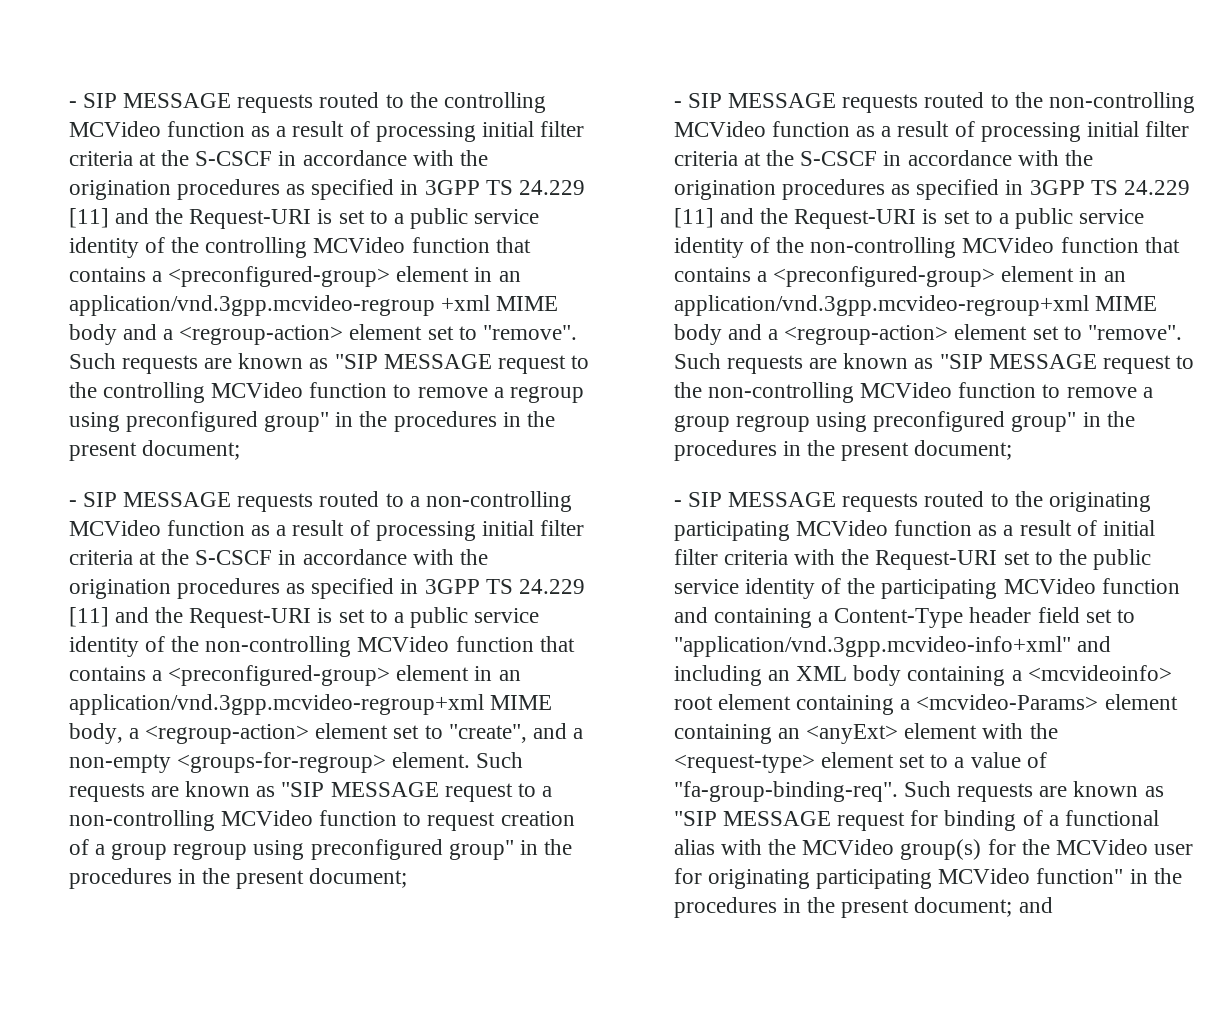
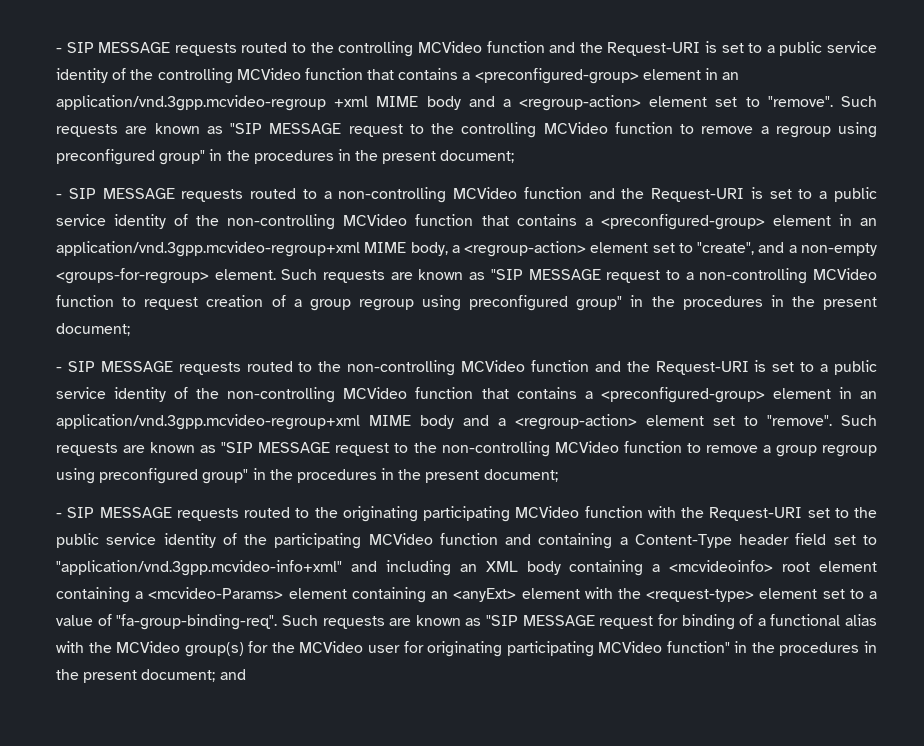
[250,121,585,142] [68,150,489,166] [68,179,586,200] [68,208,109,228] as a result of processing initial filter criteria at the S-CSCF in accordance with the origination procedures as specified in 3GPP TS 24.229 [11] -> (545, 47) none
[250,520,585,541] [68,549,489,565] [68,578,586,599] [68,607,109,627] as a result of processing initial filter criteria at the S-CSCF in accordance with the origination procedures as specified in 3GPP TS 24.229 [11] -> (582, 193) none
[855,121,1190,142] [673,150,1094,166] [673,179,1191,200] [673,208,714,228] as a result of processing initial filter criteria at the S-CSCF in accordance with the origination procedures as specified in 3GPP TS 24.229 [11] -> (589, 366) none
[978,520,1156,536] [673,549,788,565] as a result of initial filter criteria -> (643, 512) none

